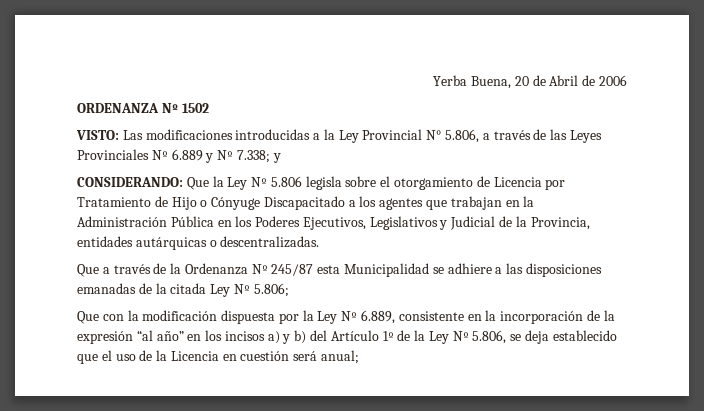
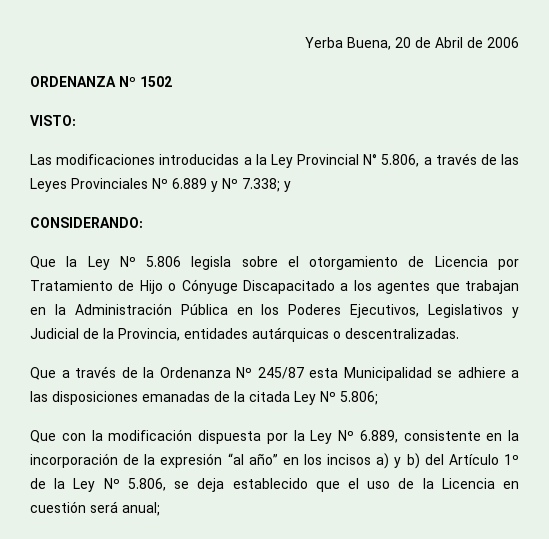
(119, 135) none -> (76, 120) //
(183, 182) none -> (143, 222) //

